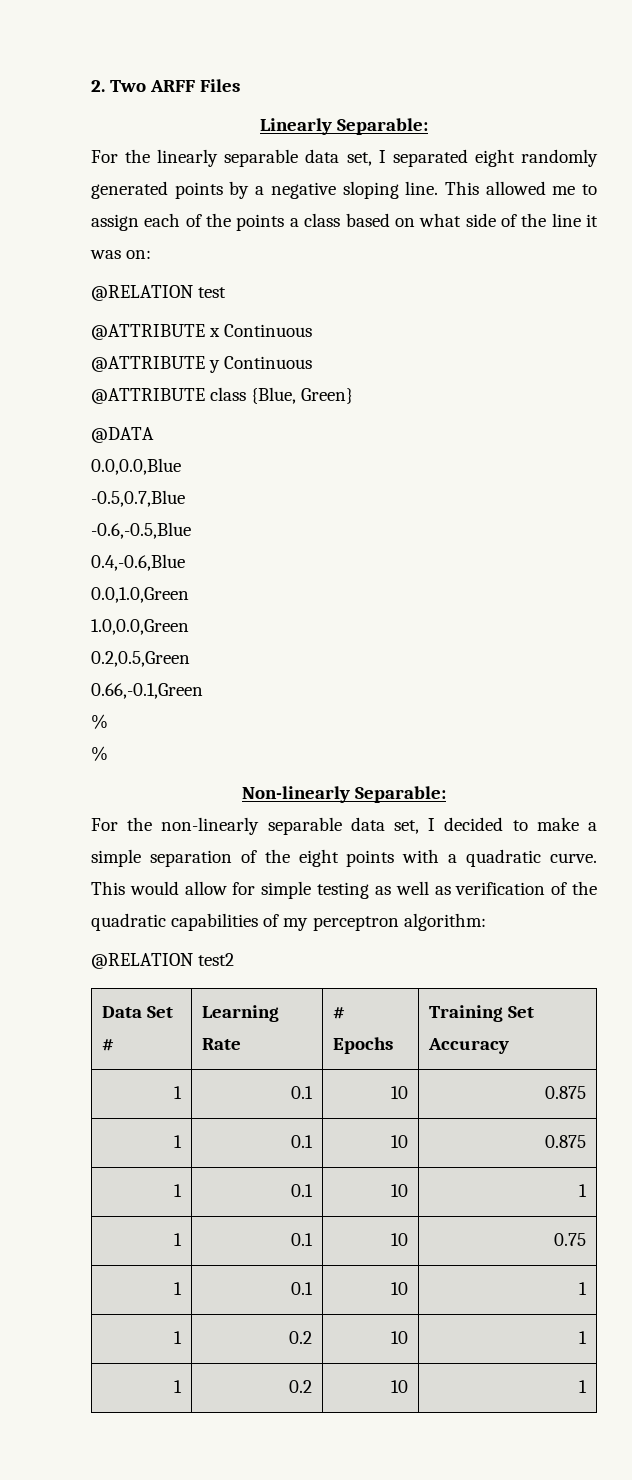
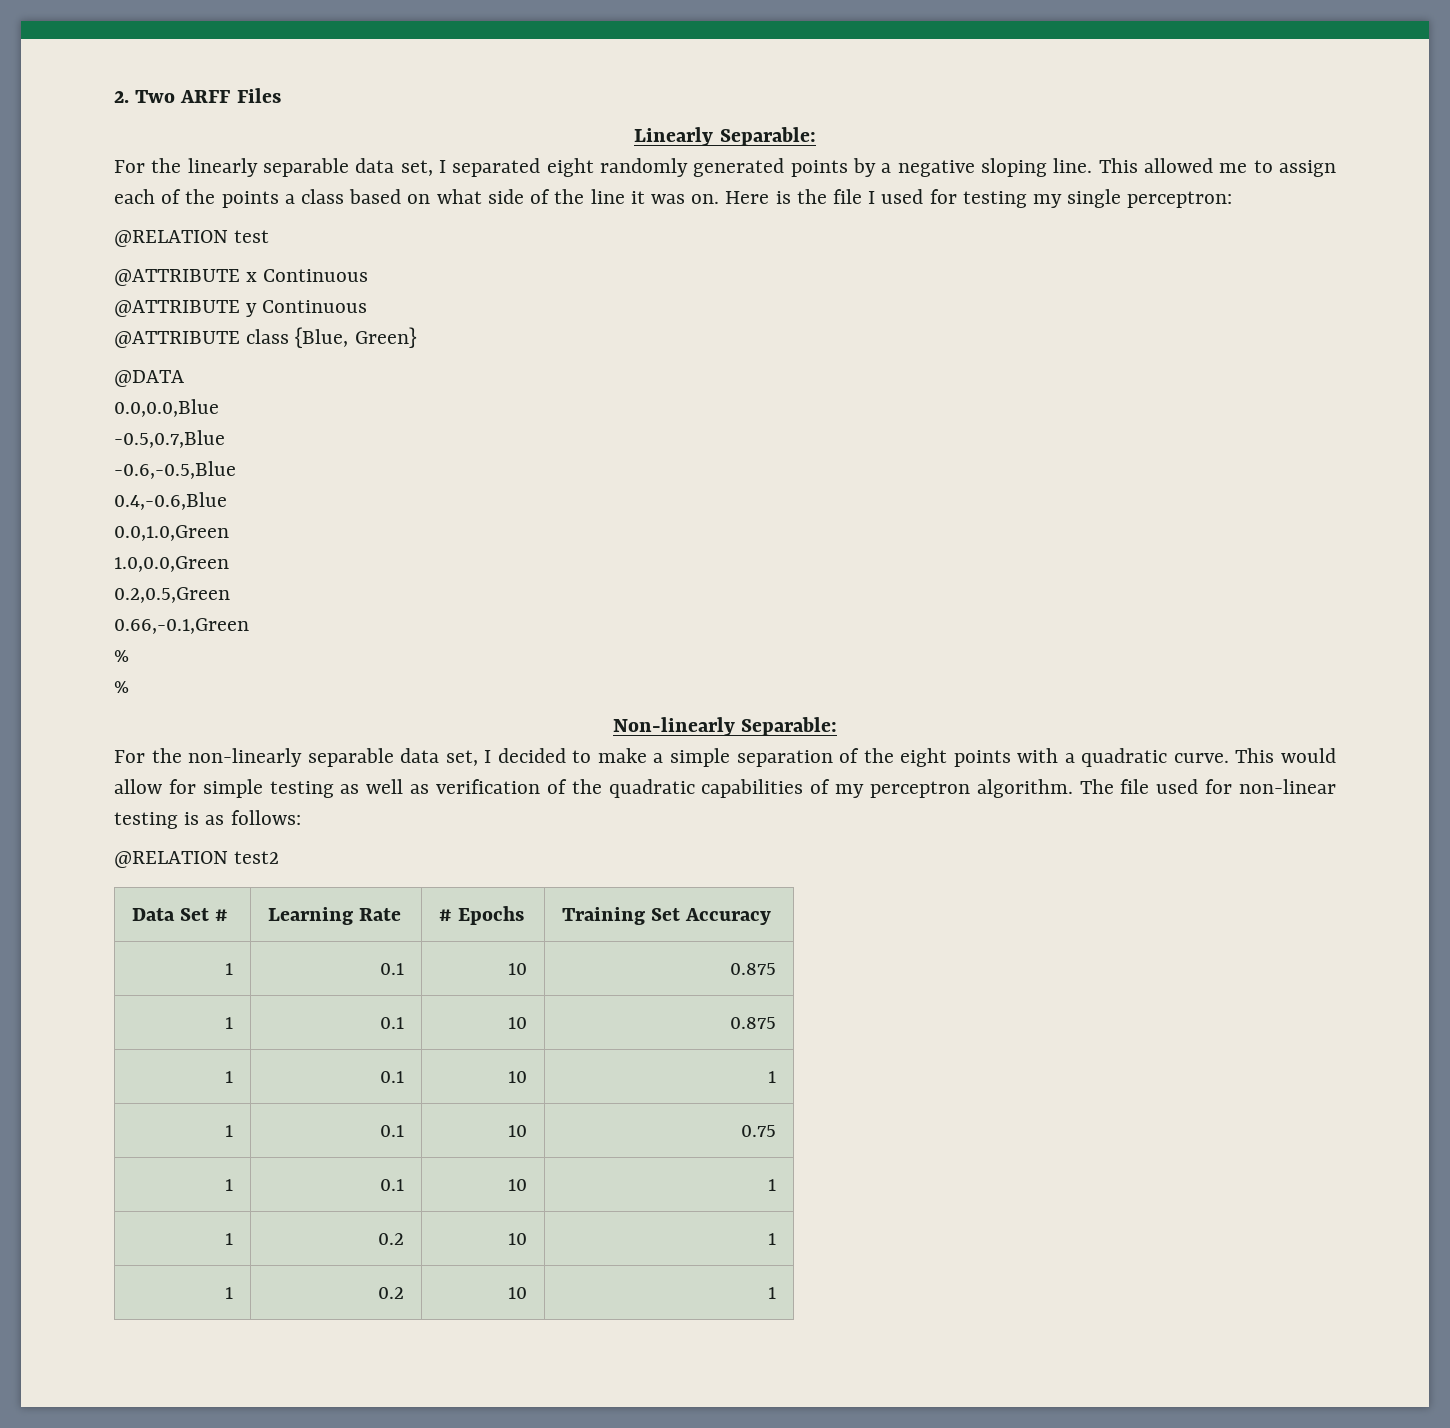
[126,250,152,259] on: -> [691,189,1233,208] on. Here is the file I used for testing my single perceptron:
[403,913,486,931] algorithm: -> [976,779,1336,798] [114,810,301,829] algorithm. The file used for non-linear testing is as follows:

